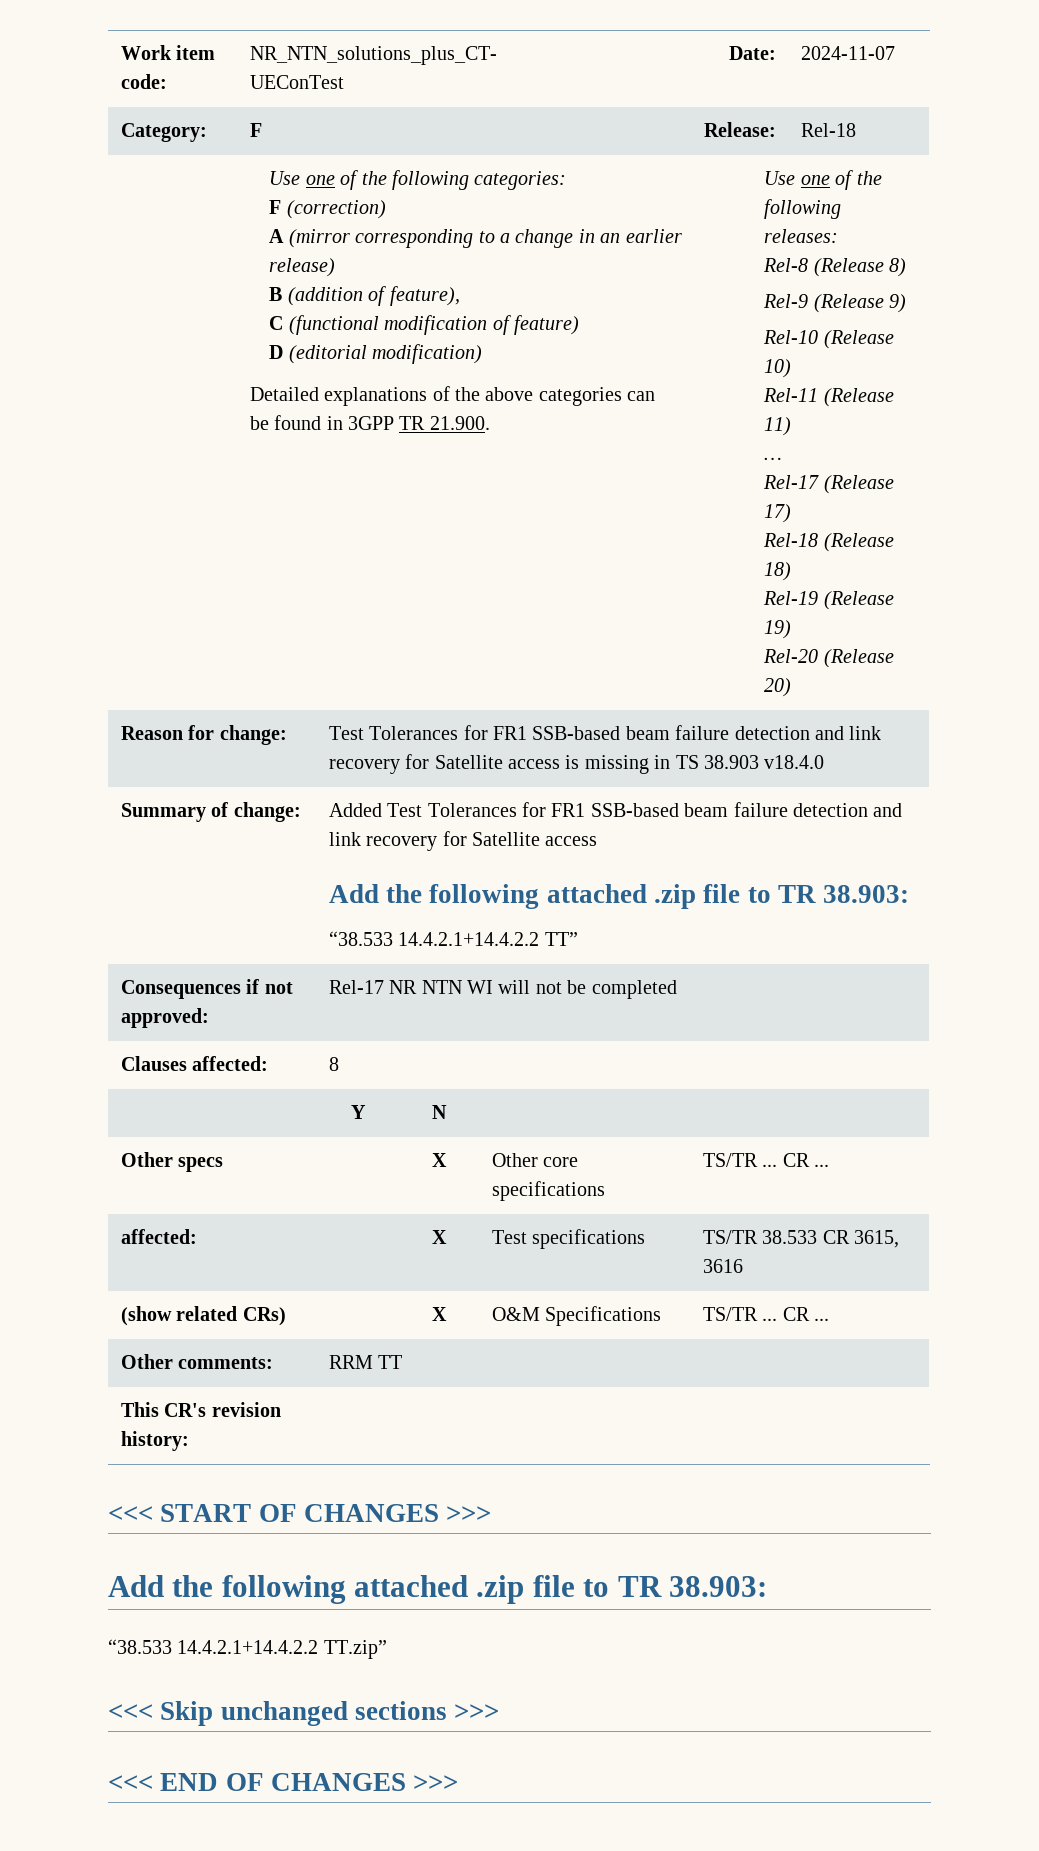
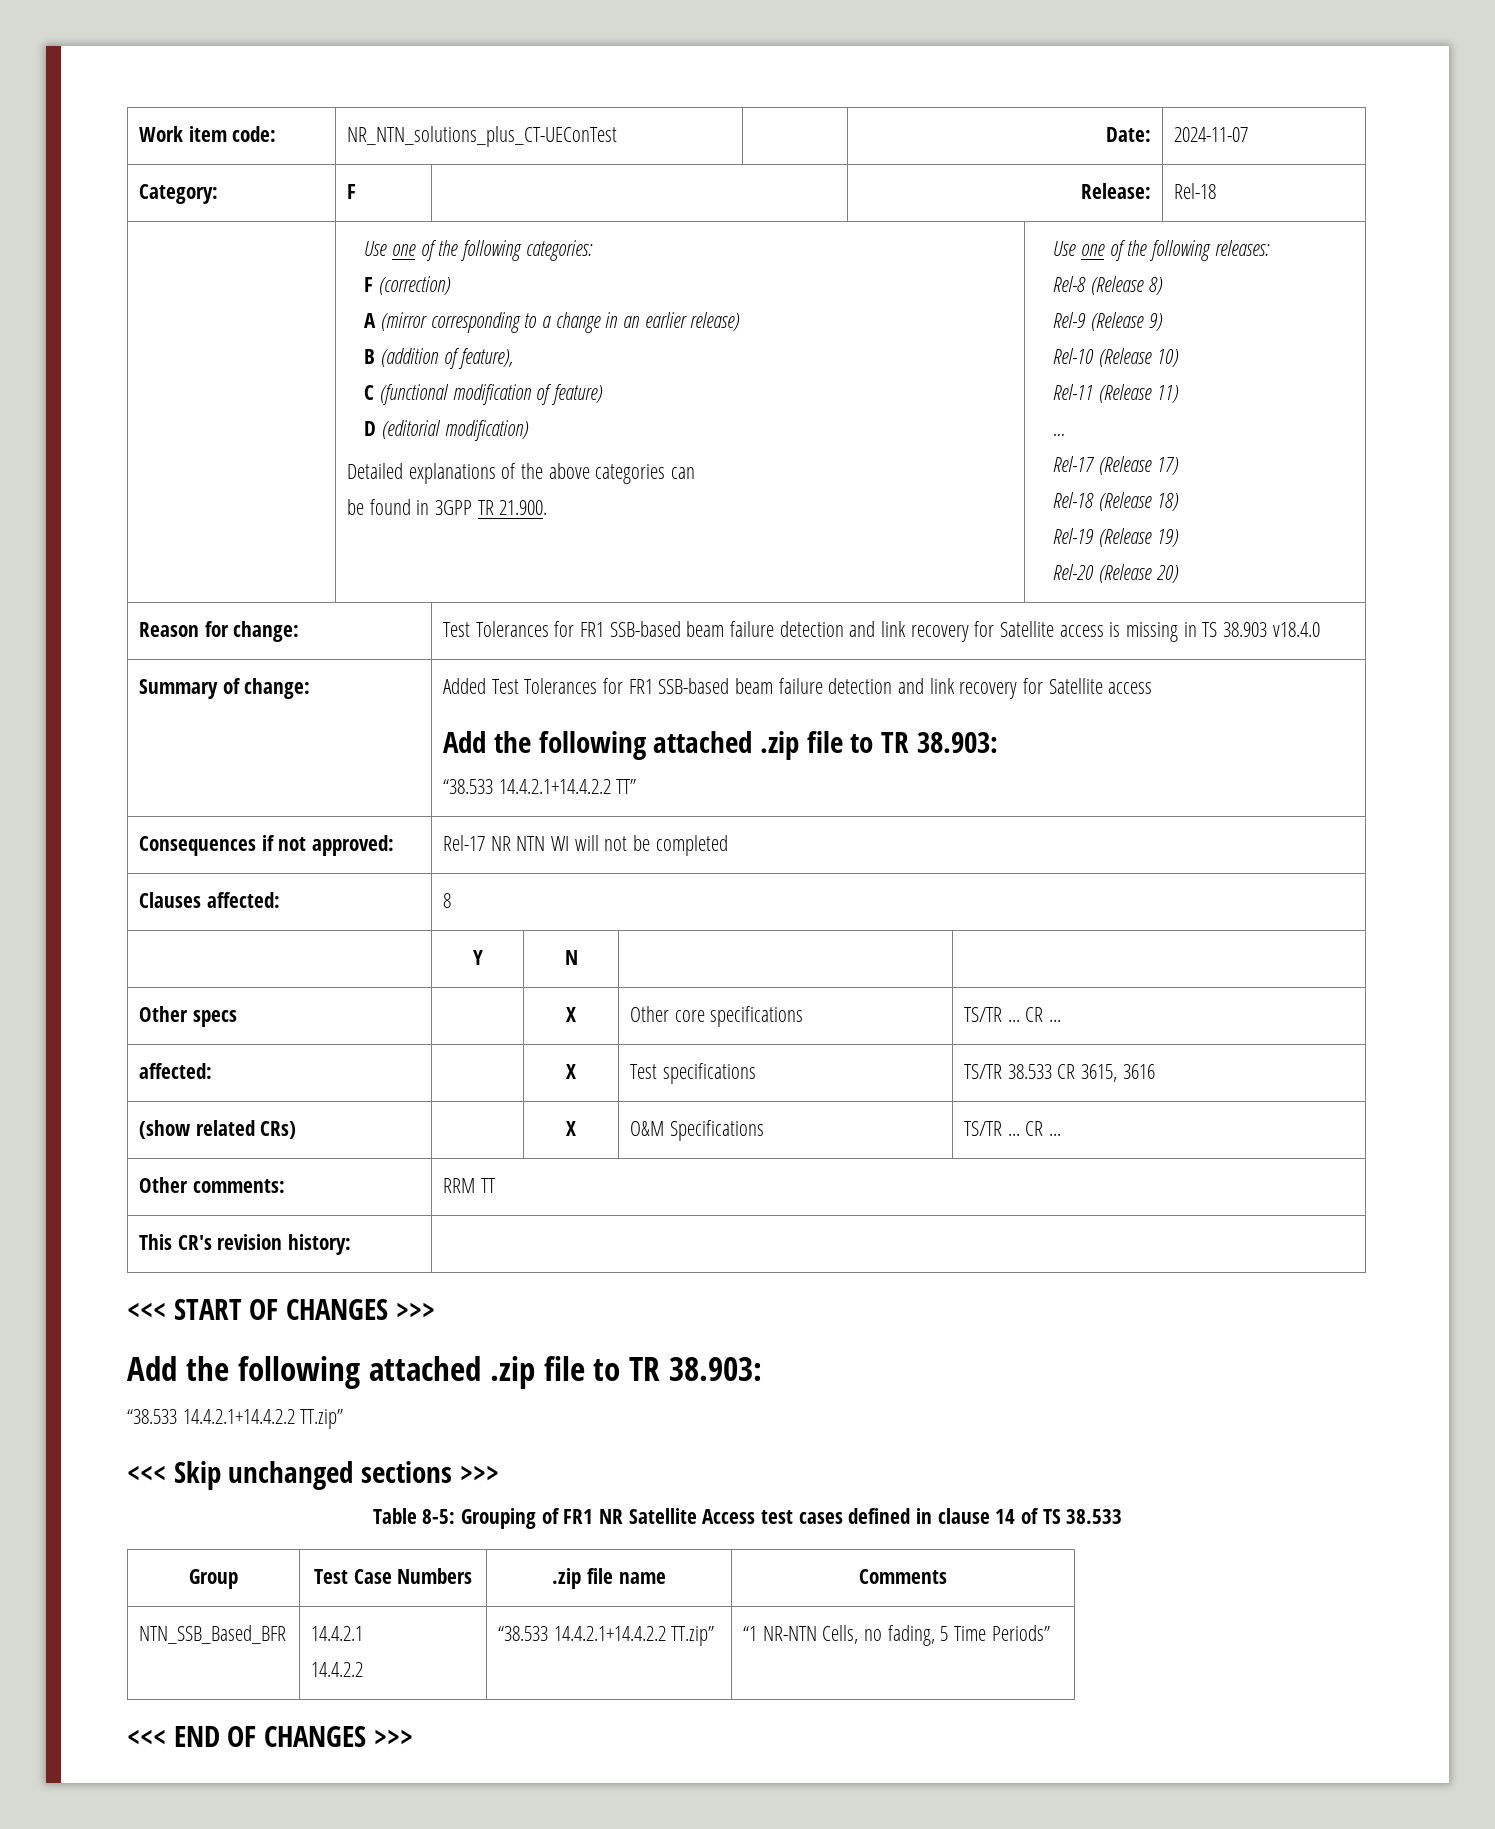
(500, 1712) none -> [372,1508,1123,1529] [189,1569,238,1589] [313,1568,473,1584] [552,1568,666,1589] [859,1569,947,1584] [139,1625,287,1644] [311,1626,364,1641] [311,1662,364,1677] [498,1626,715,1646] [743,1625,1050,1646] // Table 8-5: Grouping of FR1 NR Satellite Access test cases defined in clause 14 of TS 38.533 // Group | Test Case Numbers | .zip file name | Comments // NTN_SSB_Based_BFR | 14.4.2.1 // 14.4.2.2 | “38.533 14.4.2.1+14.4.2.2 TT.zip” | “1 NR-NTN Cells, no fading, 5 Time Periods”

